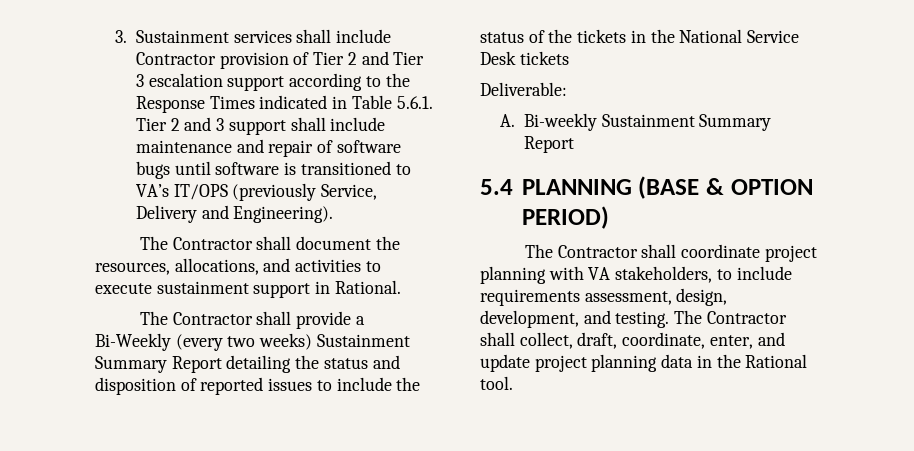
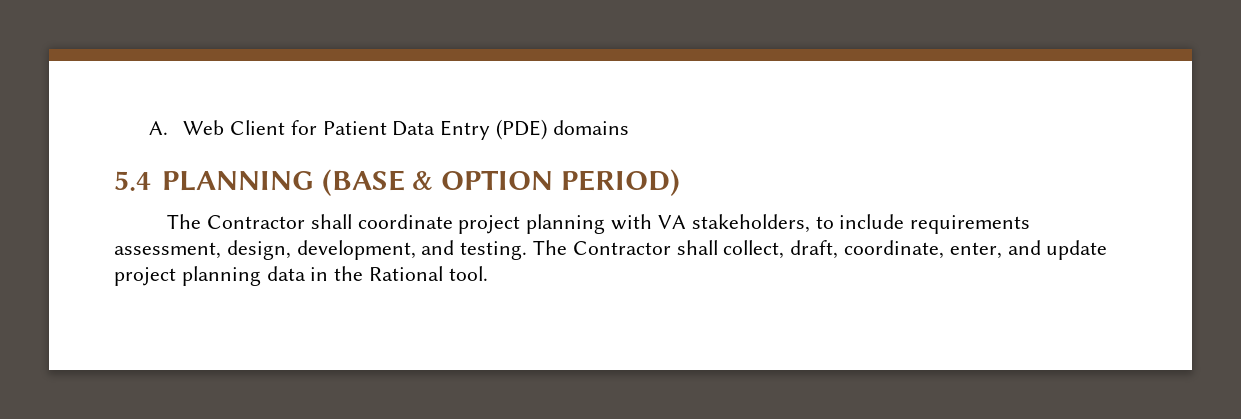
[115,29,392,43] [135,51,425,69] [135,73,410,91] [135,95,433,113] [135,117,386,135] [135,139,401,157] [135,161,411,179] [135,183,378,201] [135,205,334,223] [140,236,400,250] [95,258,381,275] [95,280,401,298] [140,311,365,329] [95,333,410,351] [95,355,400,373] [95,377,421,395] [480,29,800,43] [480,51,569,65] [480,82,567,96] [500,113,772,131] [523,136,574,153] 3. Sustainment services shall include Contractor provision of Tier 2 and Tier 3 escalation support according to the Response Times indicated in Table 5.6.1. Tier 2 and 3 support shall include maintenance and repair of software bugs until software is transitioned to VA’s IT/OPS (previously Service, Delivery and Engineering). // The Contractor shall document the resources, allocations, and activities to execute sustainment support in Rational. // The Contractor shall provide a Bi-Weekly (every two weeks) Sustainment Summary Report detailing the status and disposition of reported issues to include the status of the tickets in the National Service Desk tickets // Deliverable: // A. Bi-weekly Sustainment Summary Report -> [148,119,629,140] A. Web Client for Patient Data Entry (PDE) domains

